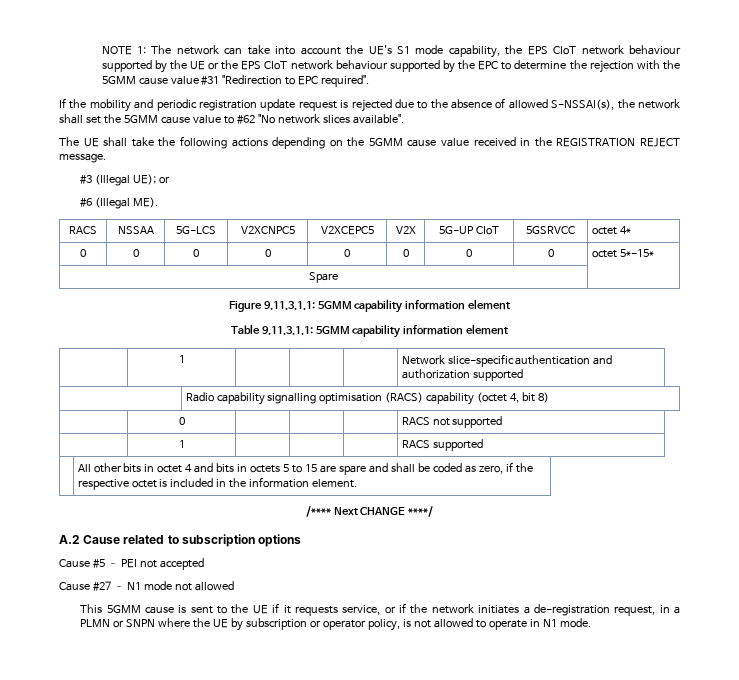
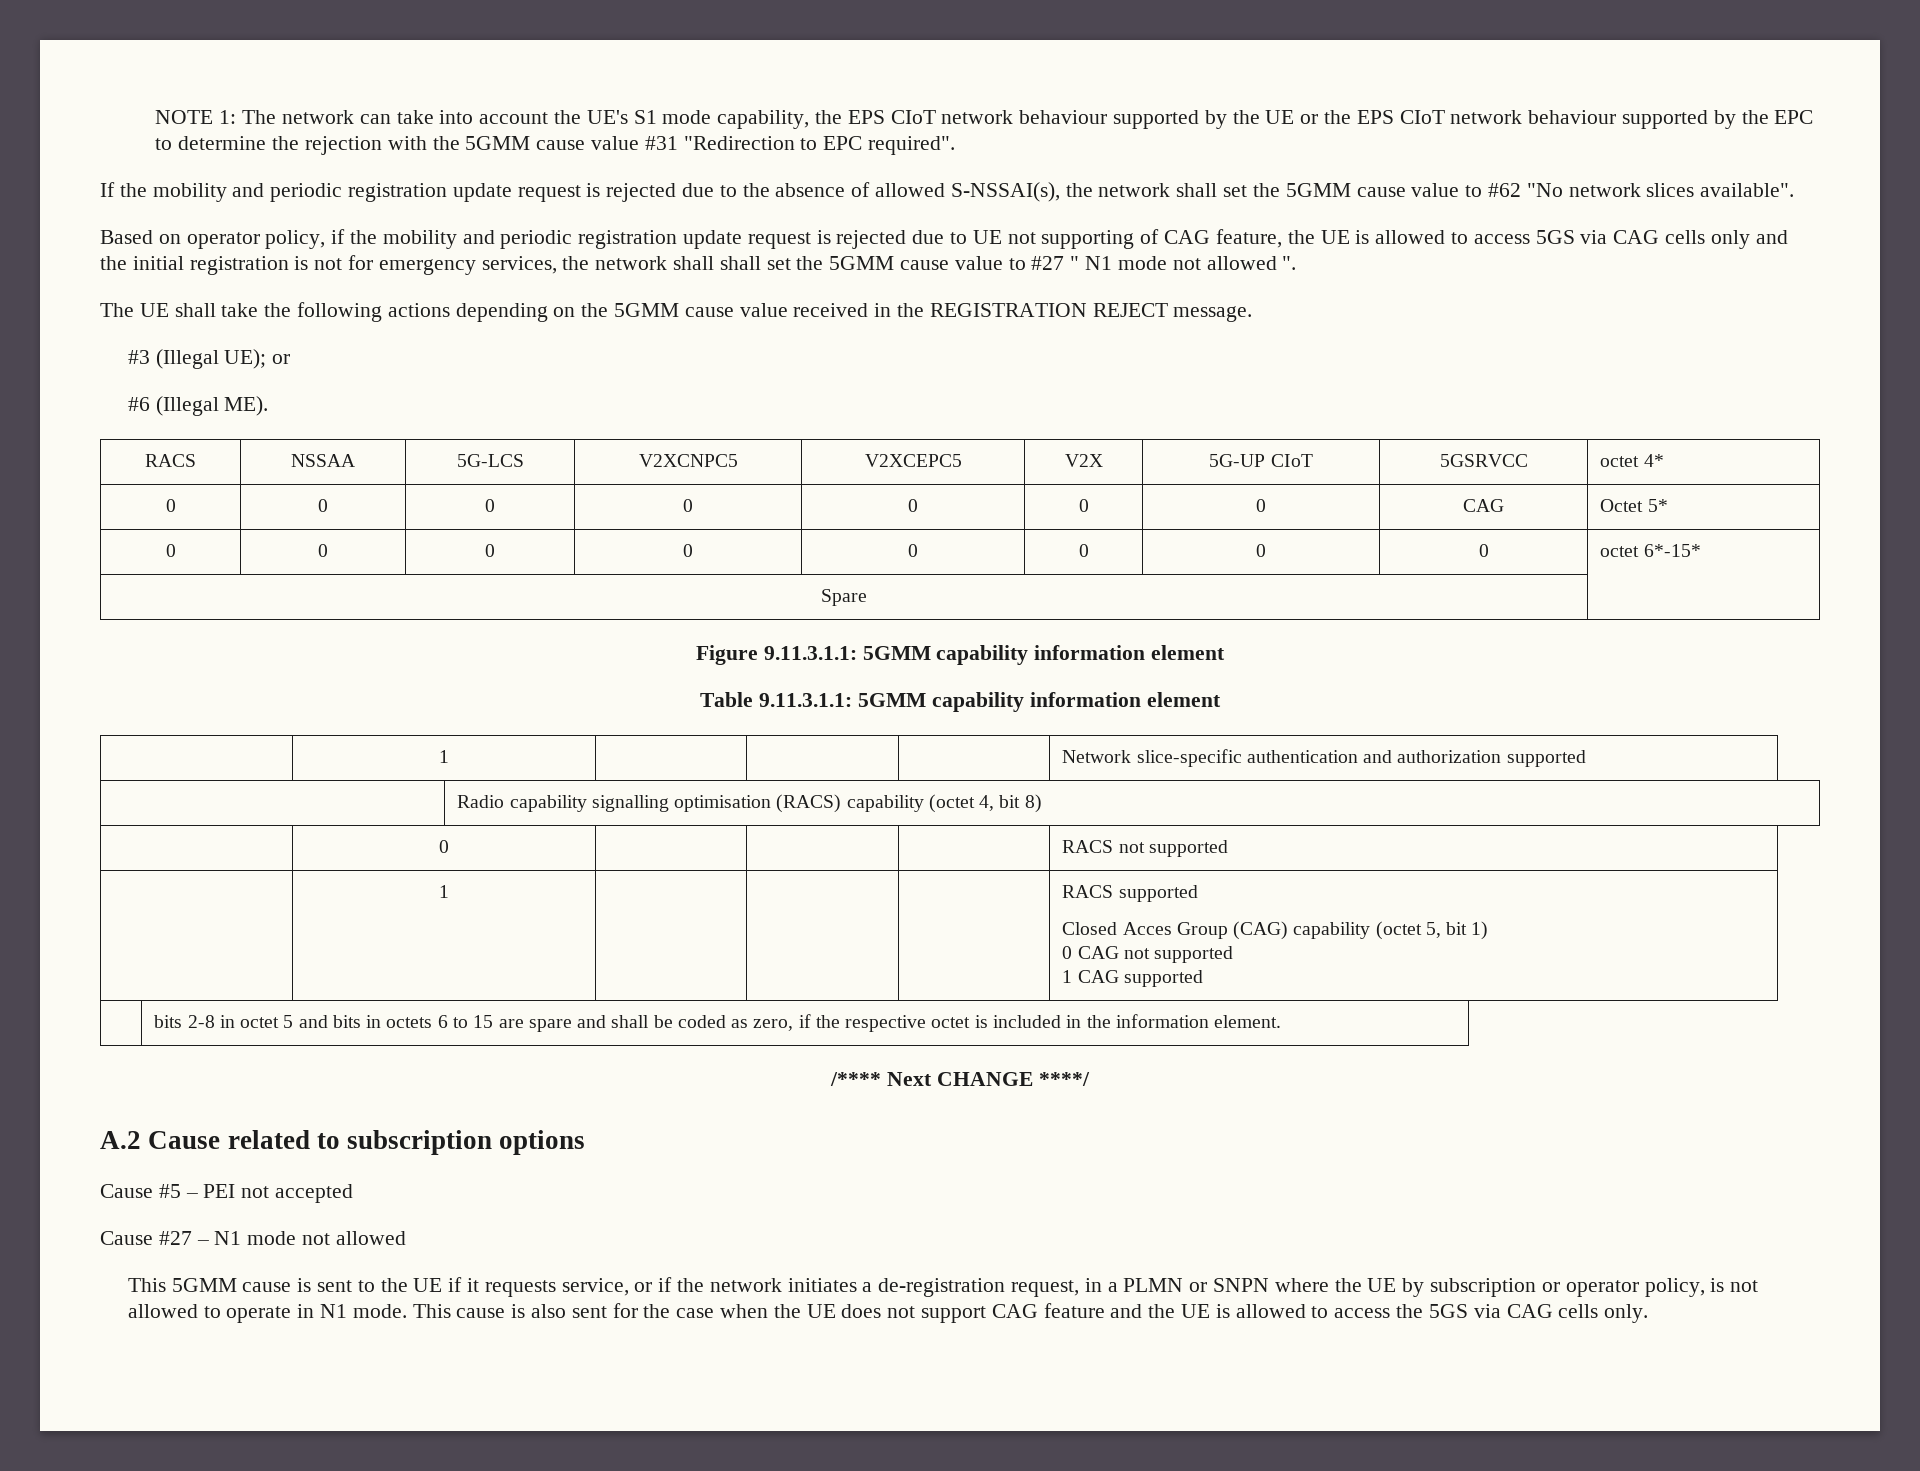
(404, 119) none -> [100,229,1788,249] [100,255,1297,275] // Based on operator policy, if the mobility and periodic registration update request is rejected due to UE not supporting of CAG feature, the UE is allowed to access 5GS via CAG cells only and the initial registration is not for emergency services, the network shall shall set the 5GMM cause value to #27 " N1 mode not allowed ".
(631, 230) none -> [165,499,176,512] [318,499,328,512] [485,499,495,512] [683,499,693,512] [908,499,918,512] [1078,499,1089,512] [1256,499,1266,512] [1463,499,1504,512] [1600,499,1668,512] // 0 | 0 | 0 | 0 | 0 | 0 | 0 | CAG | Octet 5*
[619,249,654,257] 5*-15* -> [1643,544,1701,557] 6*-15*
[77,463,142,473] // | All other bits -> [1062,921,1489,940] [1062,946,1234,963] [1062,970,1203,987] [154,1015,215,1028] // Closed Acces Group (CAG) capability (octet 5, bit 1) // 0 CAG not supported // 1 CAG supported // | bits 2-8
[185,464,193,472] 4 -> [283,1015,294,1028] 5
[283,464,290,472] 5 -> [437,1015,448,1028] 6
(591, 623) none -> [412,1303,1649,1323] This cause is also sent for the case when the UE does not support CAG feature and the UE is allowed to access the 5GS via CAG cells only.

